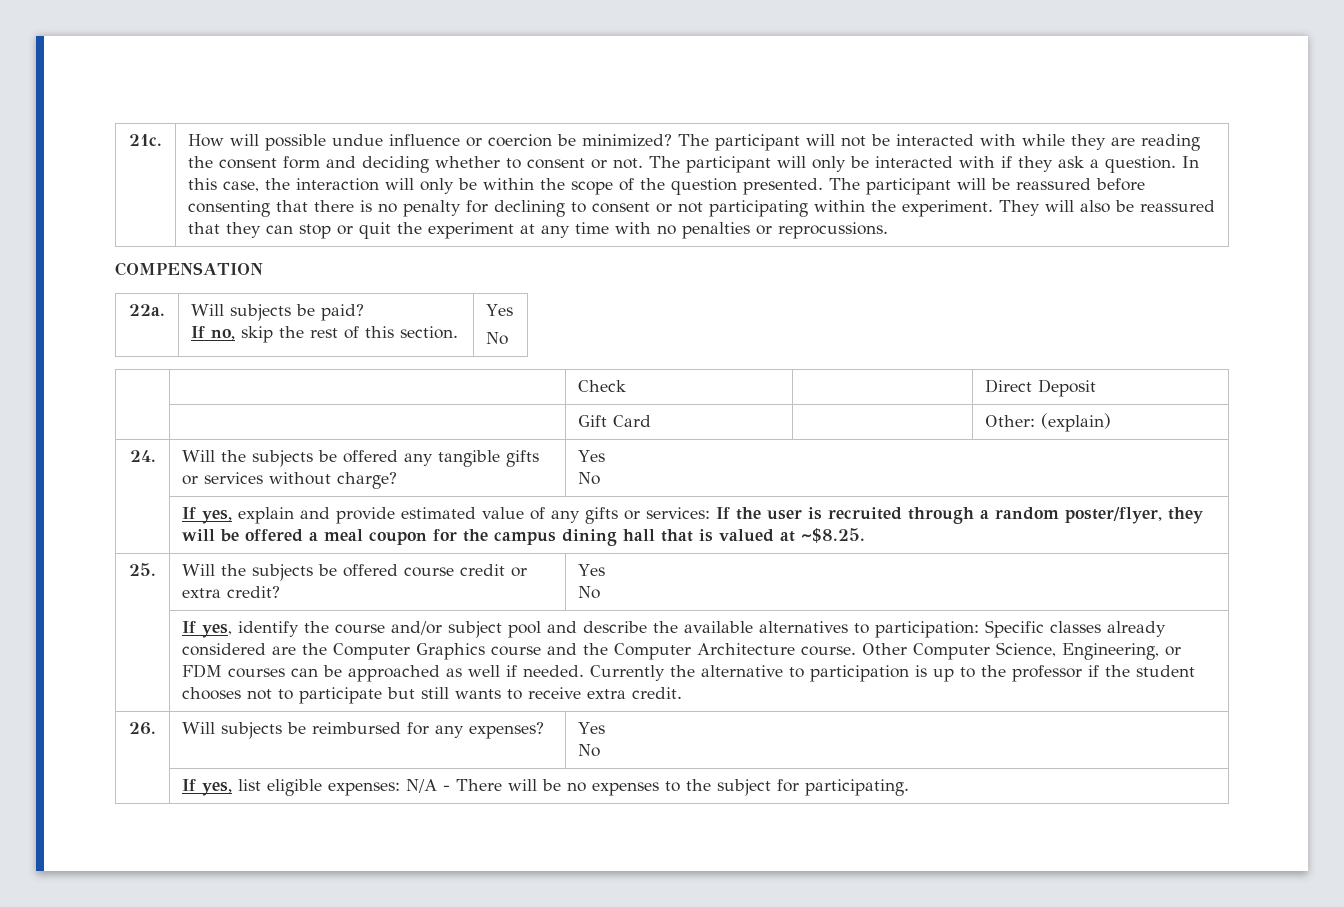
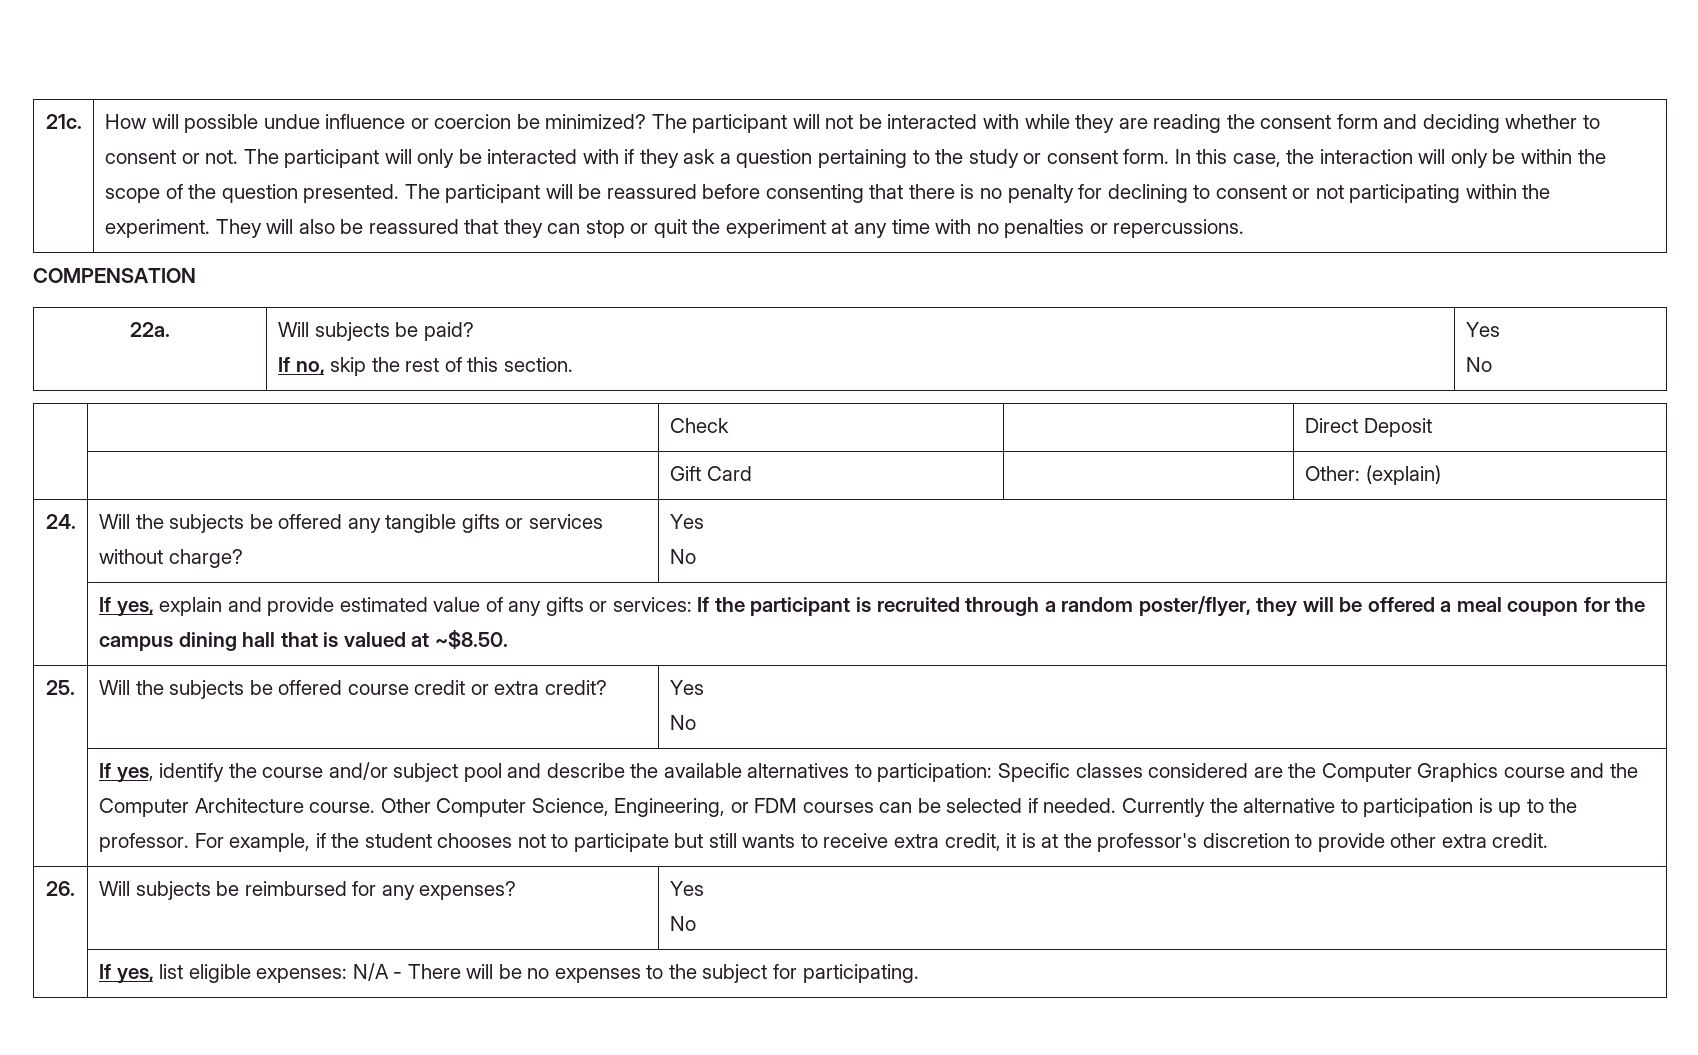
[1105,156,1177,173] question. -> [736,149,1170,168] question pertaining to the study or consent form.
[778,222,889,239] reprocussions. -> [1113,219,1245,238] repercussions.
[767,509,803,520] user -> [750,597,851,616] participant
[801,528,866,543] ~$8.25. -> [434,629,508,650] ~$8.50.
[1107,621,1167,637] already -> (1143, 770) none
[348,665,501,682] approached as well -> [946,798,1023,813] selected
[1012,665,1083,682] professor -> [98,833,311,852] professor. For example,
(627, 694) none -> [944,833,1487,852] credit, it is at the professor's discretion to provide other extra

